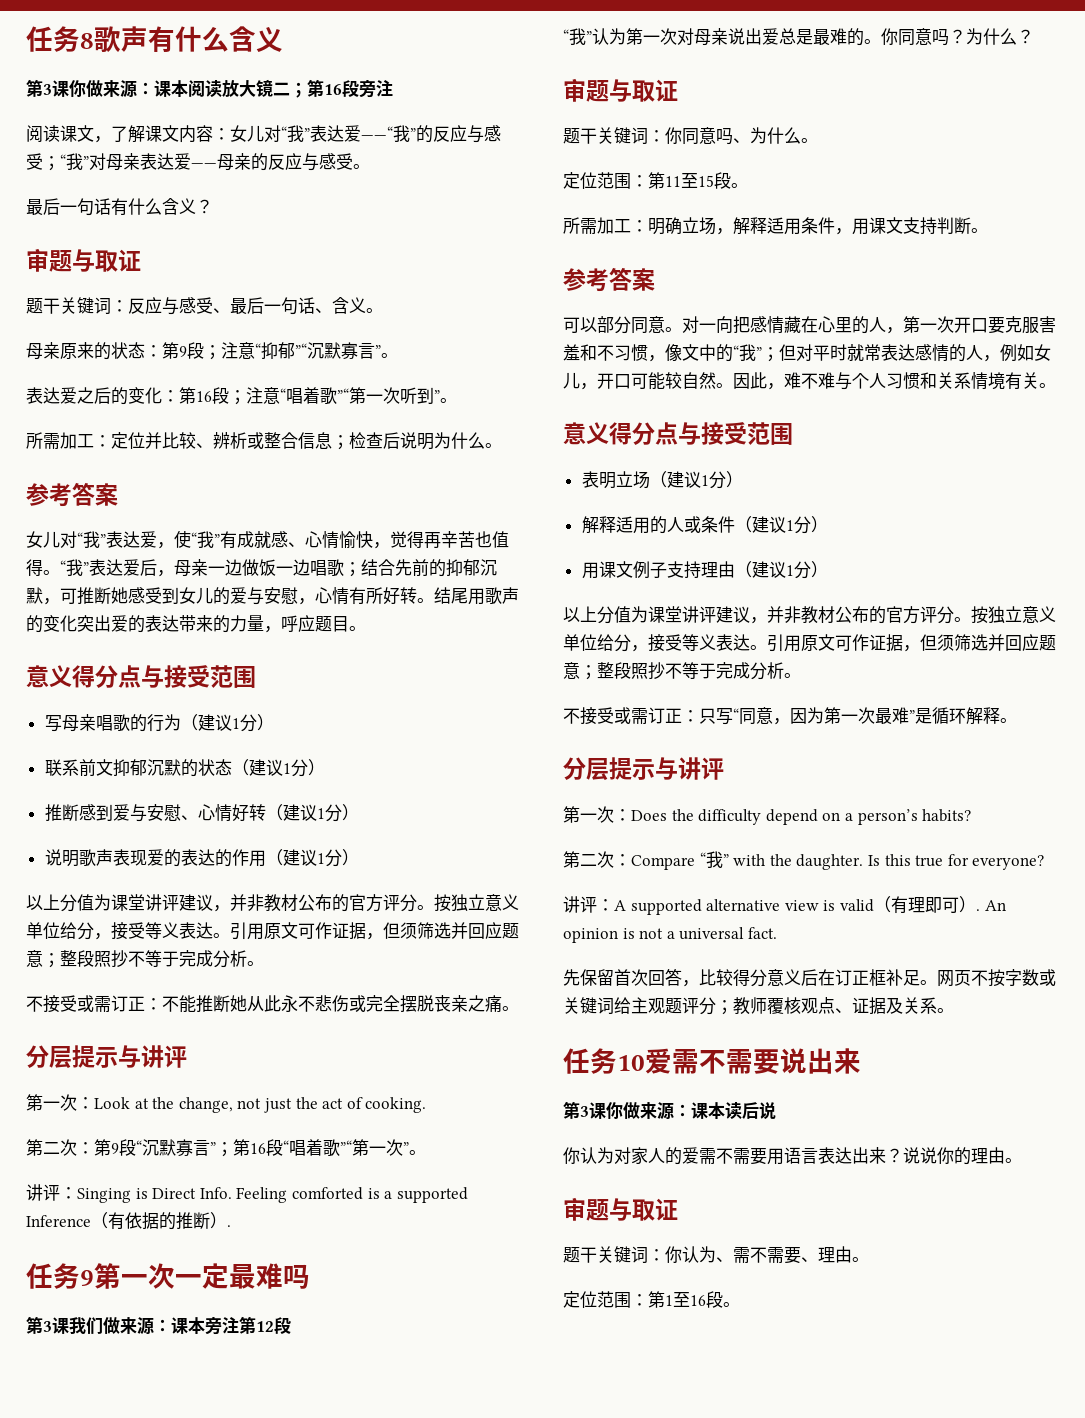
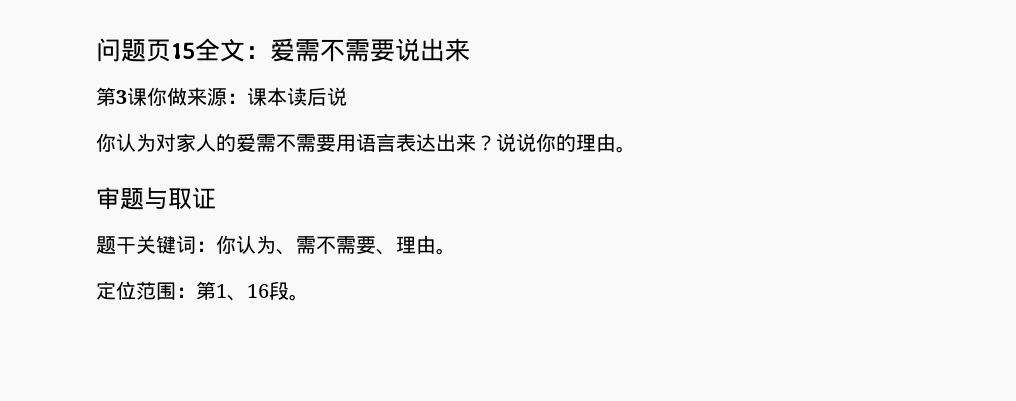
[26,26,283,53] [26,79,393,98] [26,125,501,143] [26,153,370,171] [26,198,213,216] [26,248,141,272] [26,297,383,315] [26,342,398,360] [26,387,457,405] [26,432,502,450] [26,482,118,507] [26,530,509,549] [26,559,497,577] [26,587,519,605] [26,615,366,633] [26,665,256,688] [44,714,274,732] [44,759,325,777] [44,804,359,822] [44,849,359,867] [26,894,519,912] [26,922,519,940] [26,950,264,968] [26,995,519,1013] [26,1045,187,1069] [26,1094,427,1113] [26,1139,426,1157] [26,1184,468,1203] [26,1212,231,1230] [26,1263,310,1289] [26,1316,291,1335] [563,28,1034,46] [563,78,678,102] [563,127,818,145] [563,172,748,189] [563,217,988,235] [563,267,655,292] [563,316,1056,334] [563,344,1051,362] [563,372,1056,390] [563,422,793,445] [581,471,743,489] [581,516,828,534] [581,561,828,579] [563,606,1056,624] [563,634,1056,652] [563,662,801,680] [563,707,1017,725] [563,757,724,781] [563,806,972,825] [563,851,1045,870] [563,896,1006,915] [563,927,777,943] [563,968,1056,987] [563,997,954,1015] [563,1048,645,1074] 任务8歌声有什么含义 // 第3课你做来源：课本阅读放大镜二；第16段旁注 // 阅读课文，了解课文内容：女儿对“我”表达爱——“我”的反应与感受；“我”对母亲表达爱——母亲的反应与感受。 // 最后一句话有什么含义？ // 审题与取证 // 题干关键词：反应与感受、最后一句话、含义。 // 母亲原来的状态：第9段；注意“抑郁”“沉默寡言”。 // 表达爱之后的变化：第16段；注意“唱着歌”“第一次听到”。 // 所需加工：定位并比较、辨析或整合信息；检查后说明为什么。 // 参考答案 // 女儿对“我”表达爱，使“我”有成就感、心情愉快，觉得再辛苦也值得。“我”表达爱后，母亲一边做饭一边唱歌；结合先前的抑郁沉默，可推断她感受到女儿的爱与安慰，心情有所好转。结尾用歌声的变化突出爱的表达带来的力量，呼应题目。 // 意义得分点与接受范围 // 写母亲唱歌的行为（建议1分） // 联系前文抑郁沉默的状态（建议1分） // 推断感到爱与安慰、心情好转（建议1分） // 说明歌声表现爱的表达的作用（建议1分） // 以上分值为课堂讲评建议，并非教材公布的官方评分。按独立意义单位给分，接受等义表达。引用原文可作证据，但须筛选并回应题意；整段照抄不等于完成分析。 // 不接受或需订正：不能推断她从此永不悲伤或完全摆脱丧亲之痛。 // 分层提示与讲评 // 第一次：Look at the change, not just the act of cooking. // 第二次：第9段“沉默寡言”；第16段“唱着歌”“第一次”。 // 讲评：Singing is Direct Info. Feeling comforted is a supported Inference（有依据的推断）. // 任务9第一次一定最难吗 // 第3课我们做来源：课本旁注第12段 // “我”认为第一次对母亲说出爱总是最难的。你同意吗？为什么？ // 审题与取证 // 题干关键词：你同意吗、为什么。 // 定位范围：第11至15段。 // 所需加工：明确立场，解释适用条件，用课文支持判断。 // 参考答案 // 可以部分同意。对一向把感情藏在心里的人，第一次开口要克服害羞和不习惯，像文中的“我”；但对平时就常表达感情的人，例如女儿，开口可能较自然。因此，难不难与个人习惯和关系情境有关。 // 意义得分点与接受范围 // 表明立场（建议1分） // 解释适用的人或条件（建议1分） // 用课文例子支持理由（建议1分） // 以上分值为课堂讲评建议，并非教材公布的官方评分。按独立意义单位给分，接受等义表达。引用原文可作证据，但须筛选并回应题意；整段照抄不等于完成分析。 // 不接受或需订正：只写“同意，因为第一次最难”是循环解释。 // 分层提示与讲评 // 第一次：Does the difficulty depend on a person’s habits? // 第二次：Compare “我” with the daughter. Is this true for everyone? // 讲评：A supported alternative view is valid（有理即可）. An opinion is not a universal fact. // 先保留首次回答，比较得分意义后在订正框补足。网页不按字数或关键词给主观题评分；教师覆核观点、证据及关系。 // 任务10 -> [96,38,270,62] 问题页15全文：
[673,1292,690,1307] 至 -> [227,295,247,301] 、

